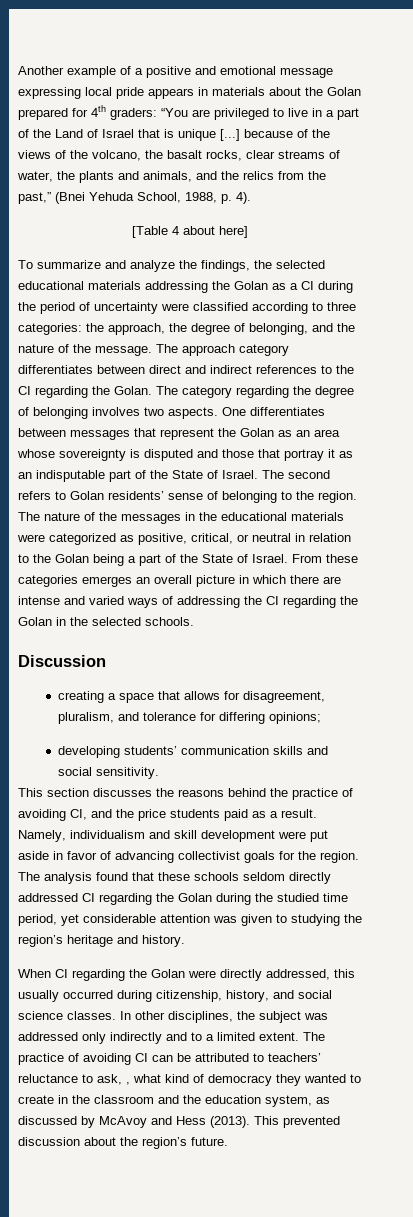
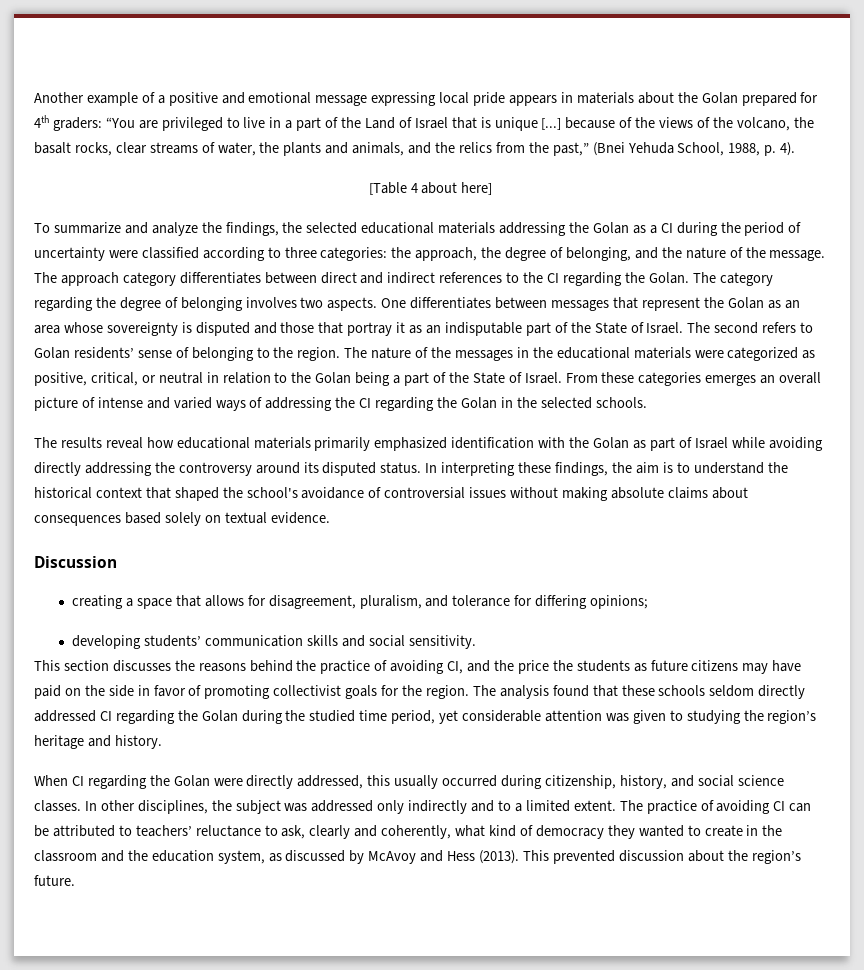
[239,575,341,584] in which there are -> [81,397,95,408] of
(194, 621) none -> [34,437,823,451] [34,462,788,476] [34,487,748,501] [34,512,330,526] // The results reveal how educational materials primarily emphasized identification with the Golan as part of Israel while avoiding directly addressing the controversy around its disputed status. In interpreting these findings, the aim is to understand the historical context that shaped the school's avoidance of controversial issues without making absolute claims about consequences based solely on textual evidence.
[170,809,317,821] [18,830,328,842] [18,851,49,860] students paid as a result. Namely, individualism and skill development were put aside -> [552,660,802,674] [34,685,134,699] the students as future citizens may have paid on the side
[115,851,174,863] advancing -> [204,685,271,699] promoting
[126,1082,130,1085] , -> [309,825,452,839] clearly and coherently,

